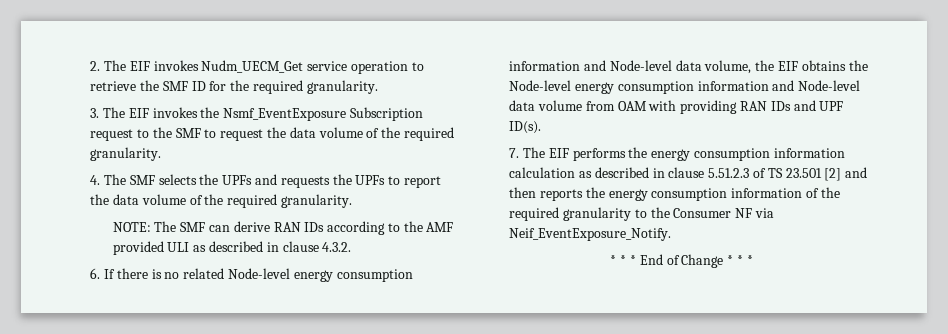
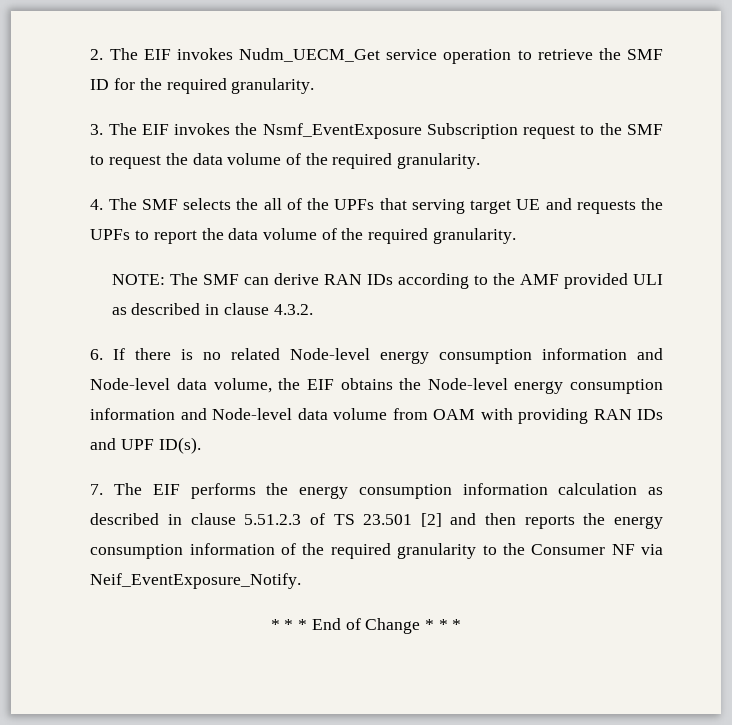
[222,175,253,185] UPFs -> [263,198,541,214] all of the UPFs that serving target UE

